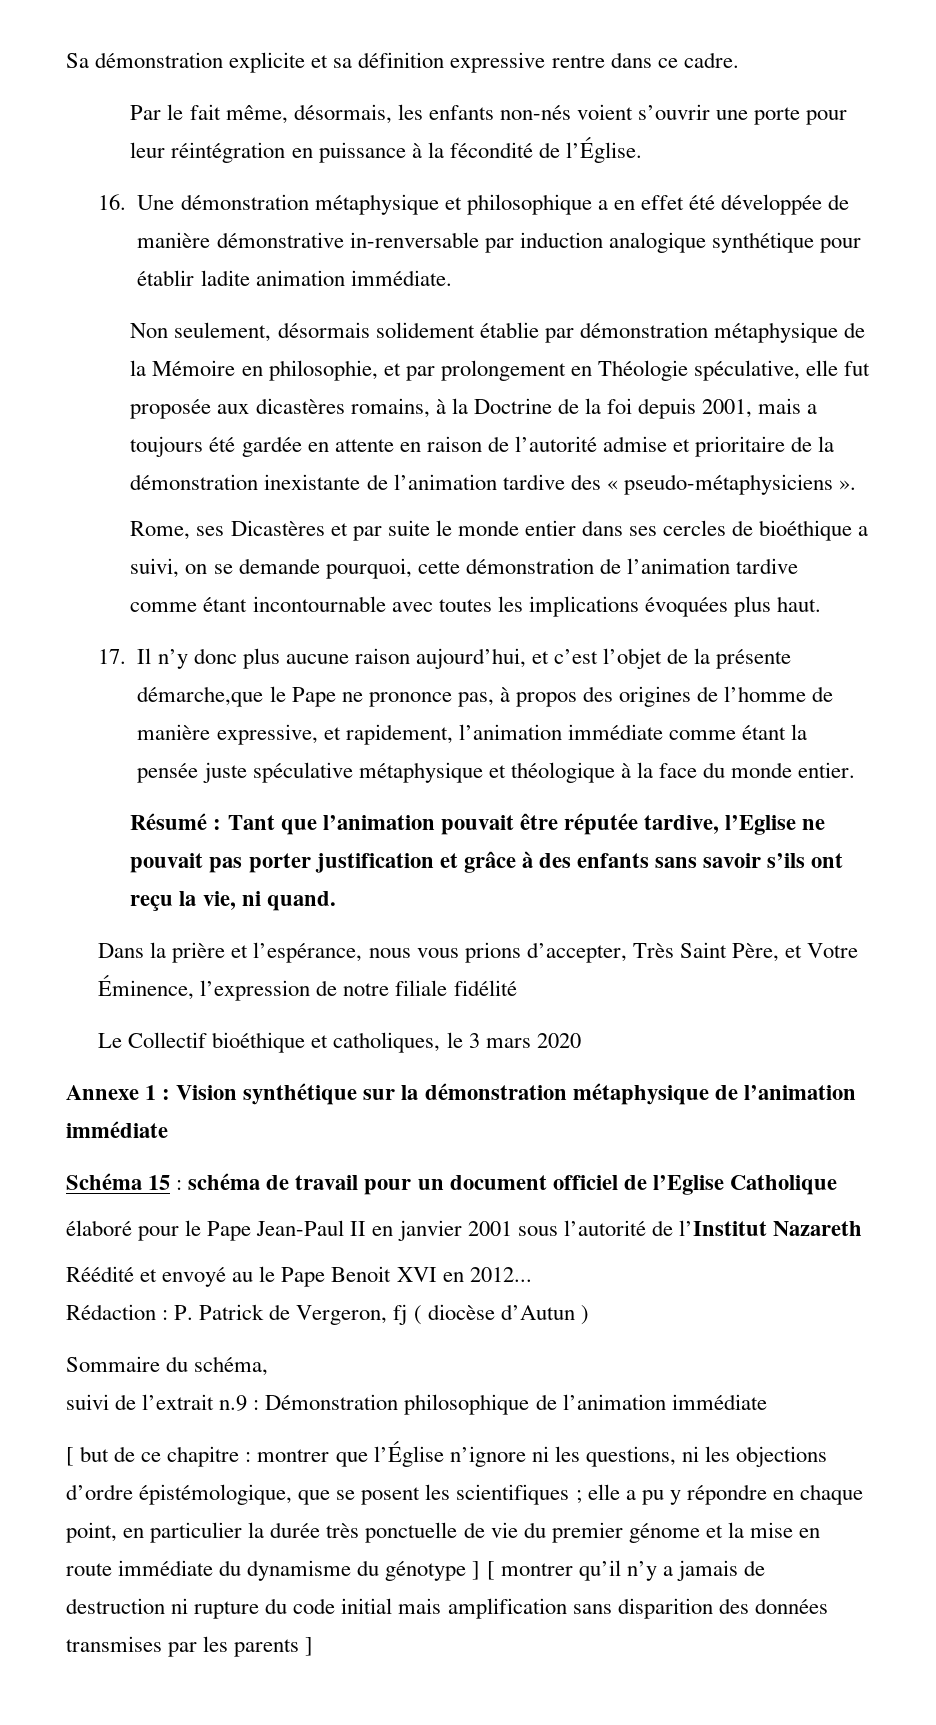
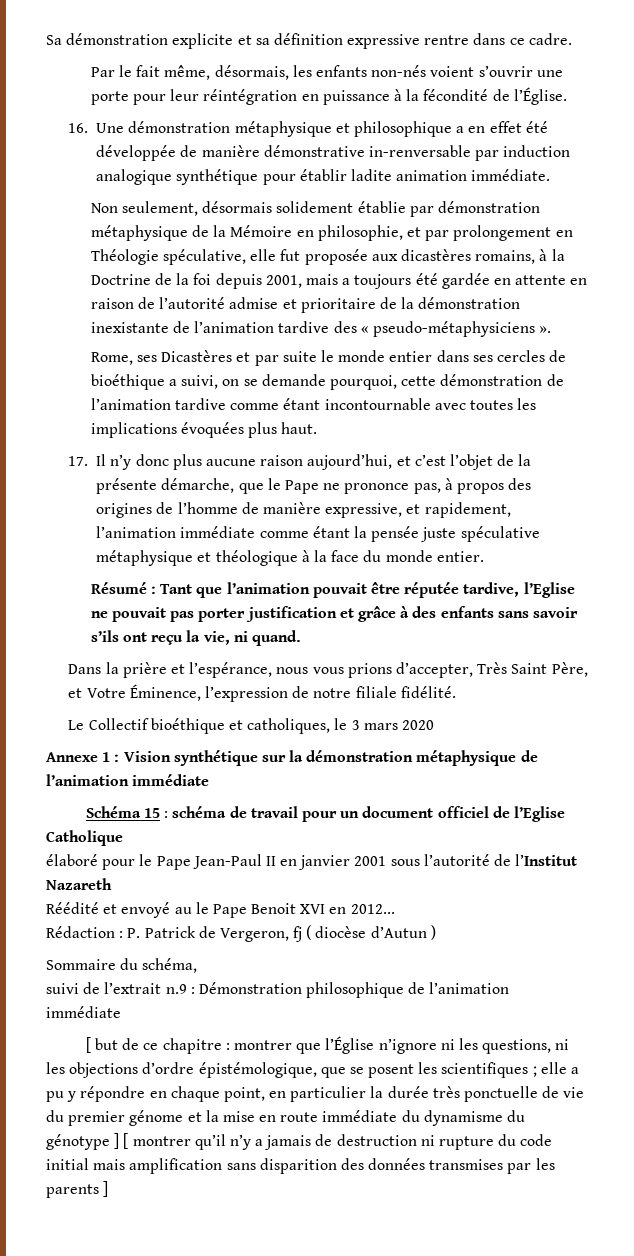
[137,686,264,707] démarche,que -> [161,478,264,494] démarche, que
[453,980,517,996] fidélité -> [400,686,456,698] fidélité.

